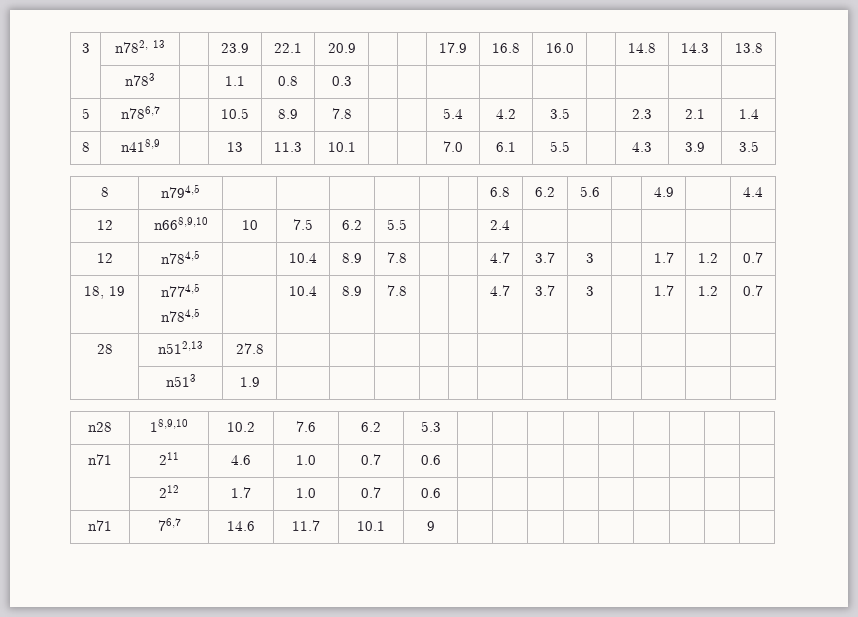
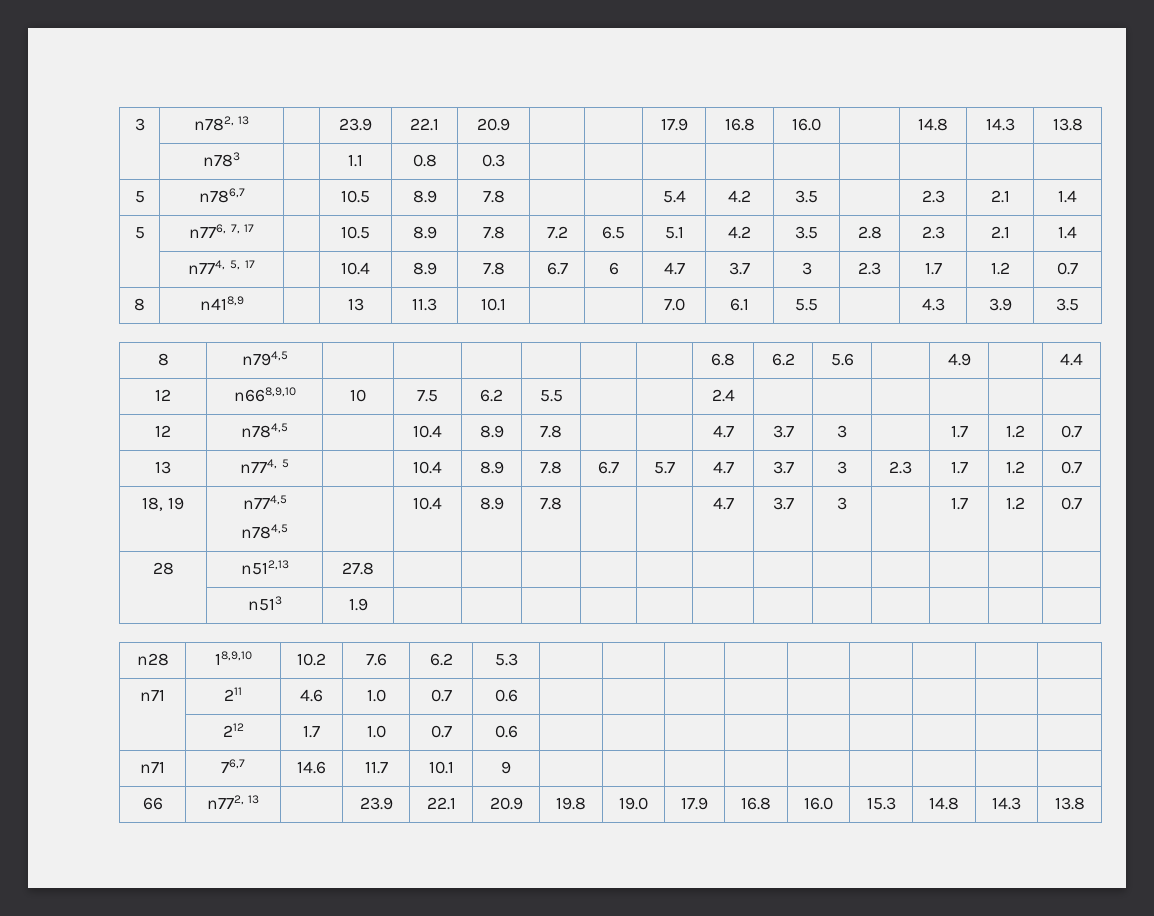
(759, 114) none -> [134,227,145,239] [188,224,255,238] [341,226,370,239] [412,226,437,239] [482,226,505,239] [546,226,568,239] [602,226,625,239] [664,226,684,239] [728,226,751,239] [795,226,818,239] [857,226,882,239] [921,226,945,239] [990,226,1010,239] [1058,226,1077,239] [188,260,255,274] [341,262,370,275] [412,262,437,275] [482,262,505,275] [546,262,568,275] [608,262,619,275] [663,262,685,275] [729,262,750,275] [801,262,812,275] [858,262,881,275] [924,262,942,275] [990,262,1010,275] [1057,262,1078,275] // 5 | n776, 7, 17 | | 10.5 | 8.9 | 7.8 | 7.2 | 6.5 | 5.1 | 4.2 | 3.5 | 2.8 | 2.3 | 2.1 | 1.4 // | n774, 5, 17 | | 10.4 | 8.9 | 7.8 | 6.7 | 6 | 4.7 | 3.7 | 3 | 2.3 | 1.7 | 1.2 | 0.7
(763, 257) none -> [155,461,171,474] [240,459,289,473] [413,461,442,474] [479,461,504,474] [540,461,562,474] [598,461,619,474] [654,462,675,474] [712,461,734,474] [772,461,794,474] [837,461,847,474] [889,461,912,474] [950,461,968,474] [1006,461,1025,474] [1061,461,1082,474] // 13 | n774, 5 | | 10.4 | 8.9 | 7.8 | 6.7 | 5.7 | 4.7 | 3.7 | 3 | 2.3 | 1.7 | 1.2 | 0.7
(435, 526) none -> [142,797,163,810] [206,795,260,809] [359,797,393,810] [426,797,456,810] [489,797,523,810] [556,797,586,810] [619,797,648,810] [681,797,708,810] [741,797,771,810] [804,797,833,810] [866,797,896,810] [929,797,959,810] [992,797,1021,810] [1054,797,1085,810] // 66 | n772, 13 | | 23.9 | 22.1 | 20.9 | 19.8 | 19.0 | 17.9 | 16.8 | 16.0 | 15.3 | 14.8 | 14.3 | 13.8

